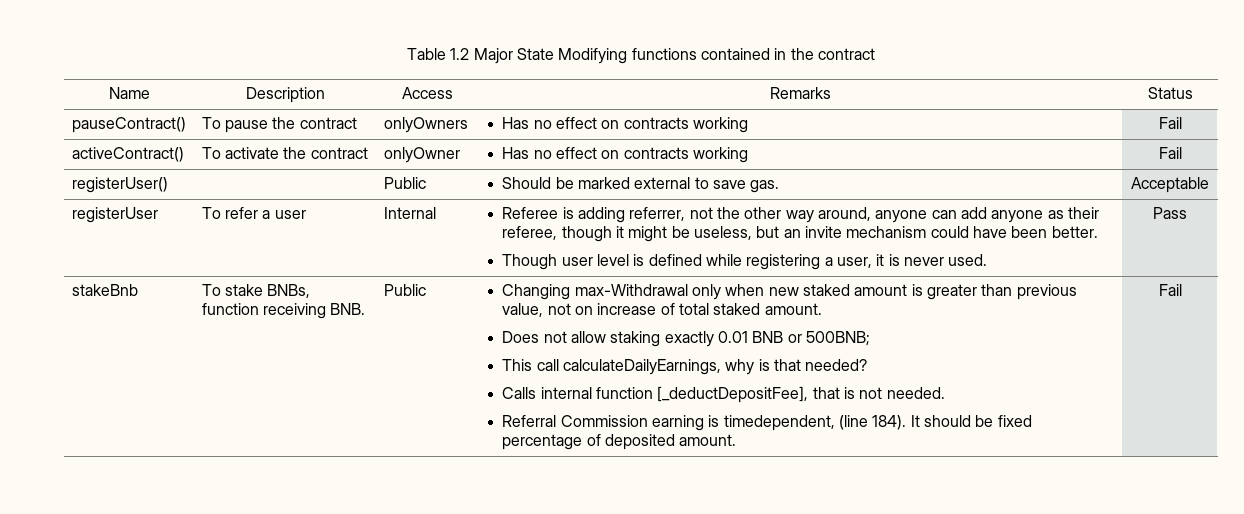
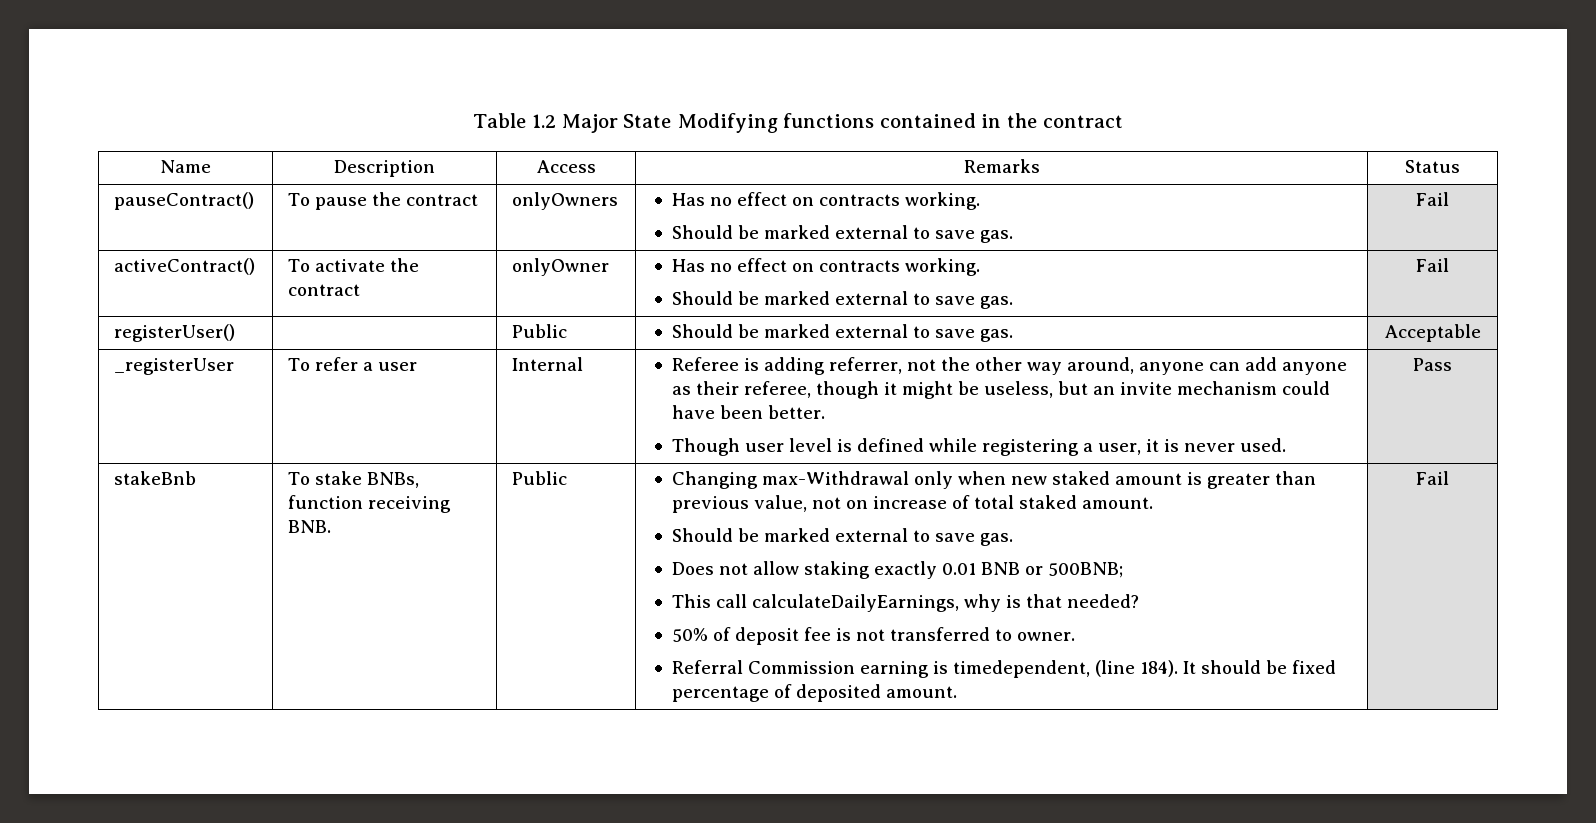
[693,117,749,133] working -> [904,192,980,210] [671,225,1013,243] working. // Should be marked external to save gas.
[693,147,749,163] working -> [904,258,980,276] [671,291,1013,309] working. // Should be marked external to save gas.
[71,207,158,223] registerUser -> [114,358,235,375] _registerUser
(822, 309) none -> [671,528,1013,546] // Should be marked external to save gas.
[502,386,945,403] Calls internal function [_deductDepositFee], that is not needed. -> [671,627,1075,645] 50% of deposit fee is not transferred to owner.

